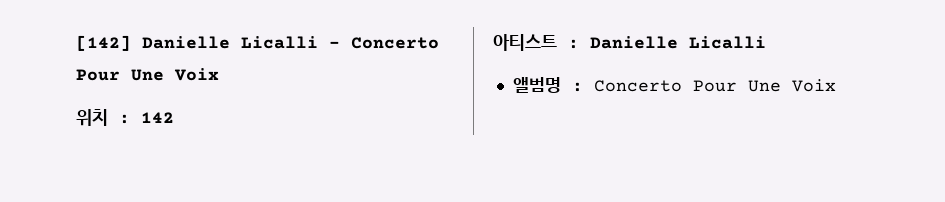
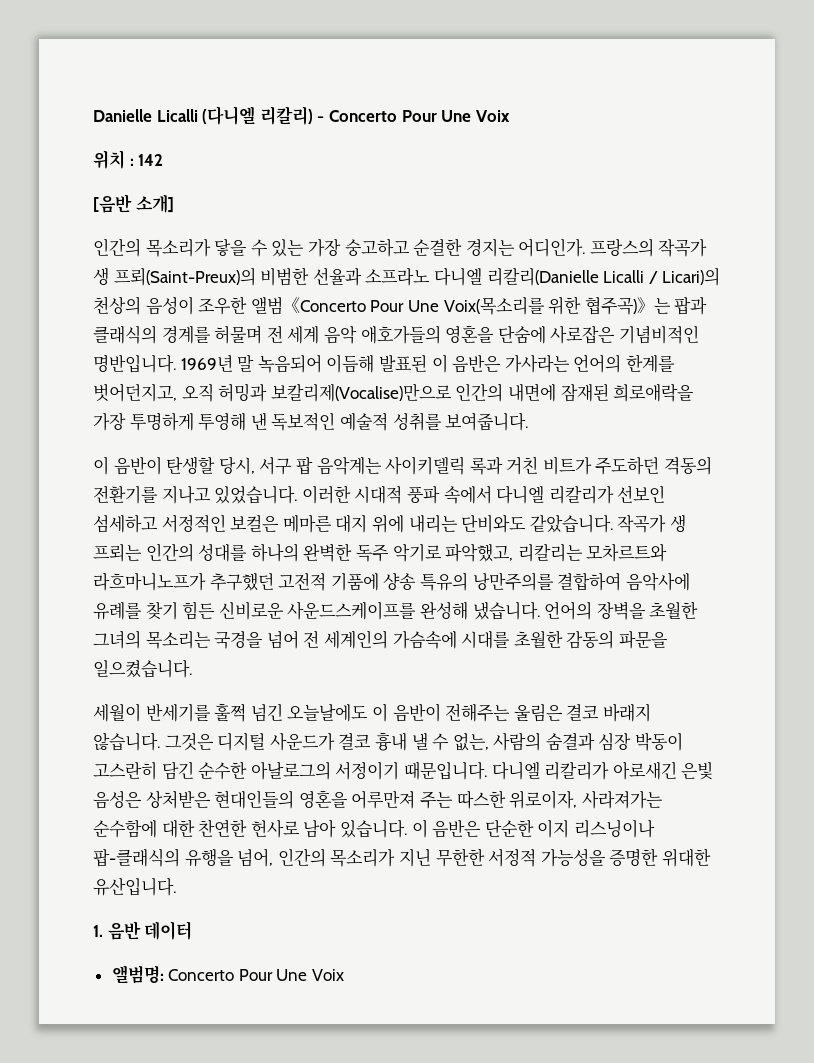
[76,35,318,51] [142] Danielle Licalli -> [93,106,313,125] Danielle Licalli (다니엘 리칼리)
[493,34,766,51] [512,77,583,93] 아티스트 : Danielle Licalli // 앨범명 : -> [93,194,174,213] [93,238,708,257] [93,267,721,286] [93,296,708,315] [93,325,699,344] [93,354,675,373] [93,383,695,402] [93,412,529,431] [93,456,713,475] [93,485,666,504] [93,514,686,533] [93,543,668,562] [93,572,690,591] [93,601,699,620] [93,630,668,649] [93,660,192,678] [93,703,651,722] [93,732,684,751] [93,761,714,780] [93,790,663,809] [93,819,655,838] [93,848,711,867] [93,877,176,896] [93,921,193,940] [111,965,164,984] [음반 소개] // 인간의 목소리가 닿을 수 있는 가장 숭고하고 순결한 경지는 어디인가. 프랑스의 작곡가 생 프뢰(Saint-Preux)의 비범한 선율과 소프라노 다니엘 리칼리(Danielle Licalli / Licari)의 천상의 음성이 조우한 앨범《Concerto Pour Une Voix(목소리를 위한 협주곡)》는 팝과 클래식의 경계를 허물며 전 세계 음악 애호가들의 영혼을 단숨에 사로잡은 기념비적인 명반입니다. 1969년 말 녹음되어 이듬해 발표된 이 음반은 가사라는 언어의 한계를 벗어던지고, 오직 허밍과 보칼리제(Vocalise)만으로 인간의 내면에 잠재된 희로애락을 가장 투명하게 투영해 낸 독보적인 예술적 성취를 보여줍니다. // 이 음반이 탄생할 당시, 서구 팝 음악계는 사이키델릭 록과 거친 비트가 주도하던 격동의 전환기를 지나고 있었습니다. 이러한 시대적 풍파 속에서 다니엘 리칼리가 선보인 섬세하고 서정적인 보컬은 메마른 대지 위에 내리는 단비와도 같았습니다. 작곡가 생 프뢰는 인간의 성대를 하나의 완벽한 독주 악기로 파악했고, 리칼리는 모차르트와 라흐마니노프가 추구했던 고전적 기품에 샹송 특유의 낭만주의를 결합하여 음악사에 유례를 찾기 힘든 신비로운 사운드스케이프를 완성해 냈습니다. 언어의 장벽을 초월한 그녀의 목소리는 국경을 넘어 전 세계인의 가슴속에 시대를 초월한 감동의 파문을 일으켰습니다. // 세월이 반세기를 훌쩍 넘긴 오늘날에도 이 음반이 전해주는 울림은 결코 바래지 않습니다. 그것은 디지털 사운드가 결코 흉내 낼 수 없는, 사람의 숨결과 심장 박동이 고스란히 담긴 순수한 아날로그의 서정이기 때문입니다. 다니엘 리칼리가 아로새긴 은빛 음성은 상처받은 현대인들의 영혼을 어루만져 주는 따스한 위로이자, 사라져가는 순수함에 대한 찬연한 헌사로 남아 있습니다. 이 음반은 단순한 이지 리스닝이나 팝-클래식의 유행을 넘어, 인간의 목소리가 지닌 무한한 서정적 가능성을 증명한 위대한 유산입니다. // 1. 음반 데이터 // 앨범명:

